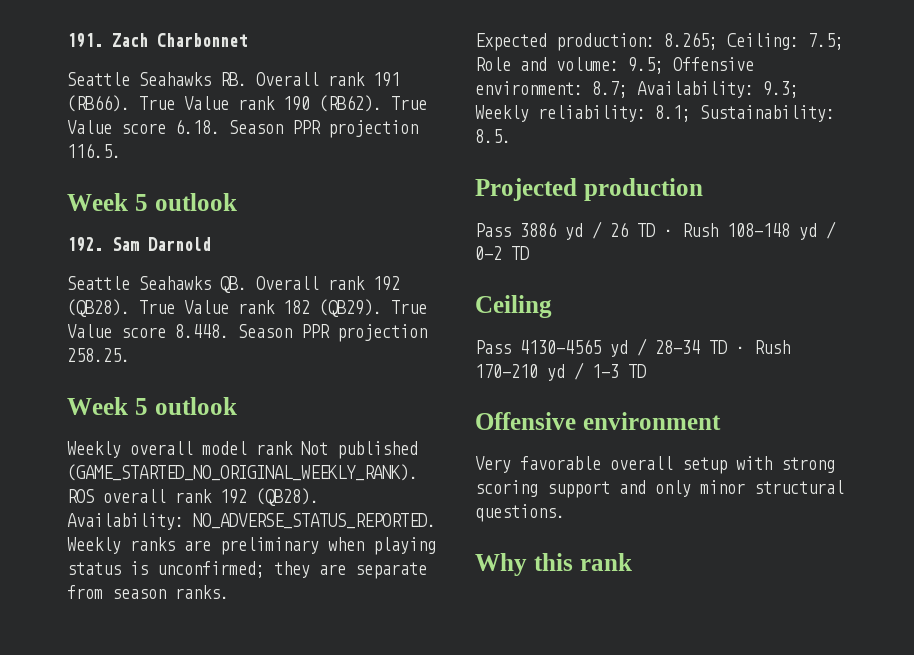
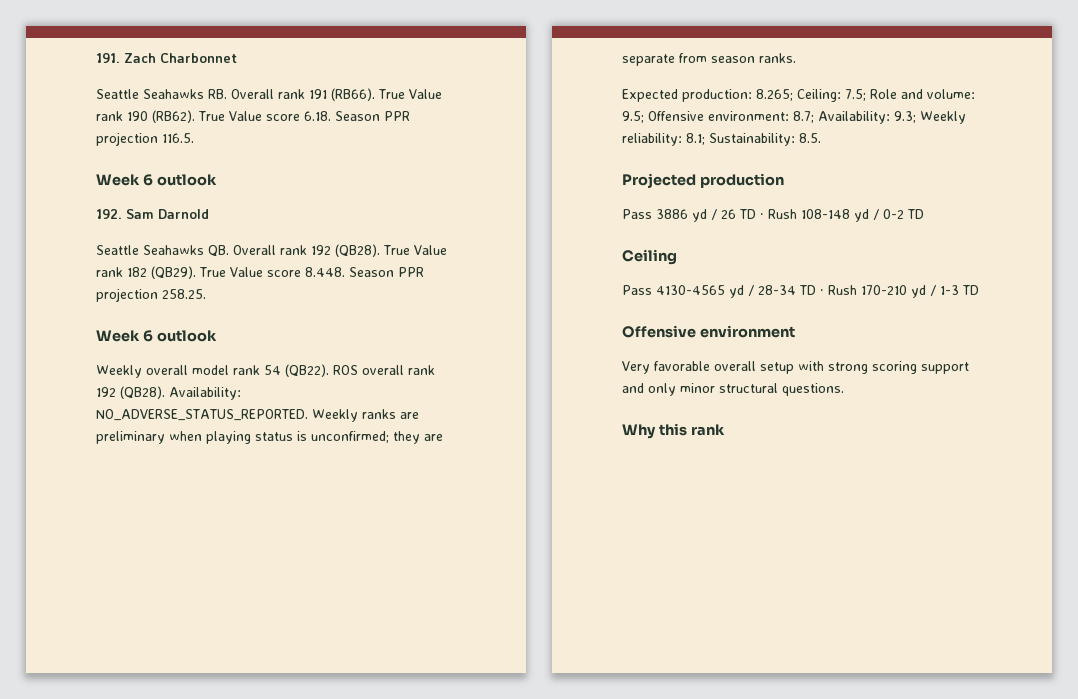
[134,194,148,211] 5 -> [142,174,153,186] 6
[134,398,148,415] 5 -> [142,330,153,342] 6
[301,441,418,459] [67,464,418,481] Not published (GAME_STARTED_NO_ORIGINAL_WEEKLY_RANK). -> [264,364,329,377] 54 (QB22).

